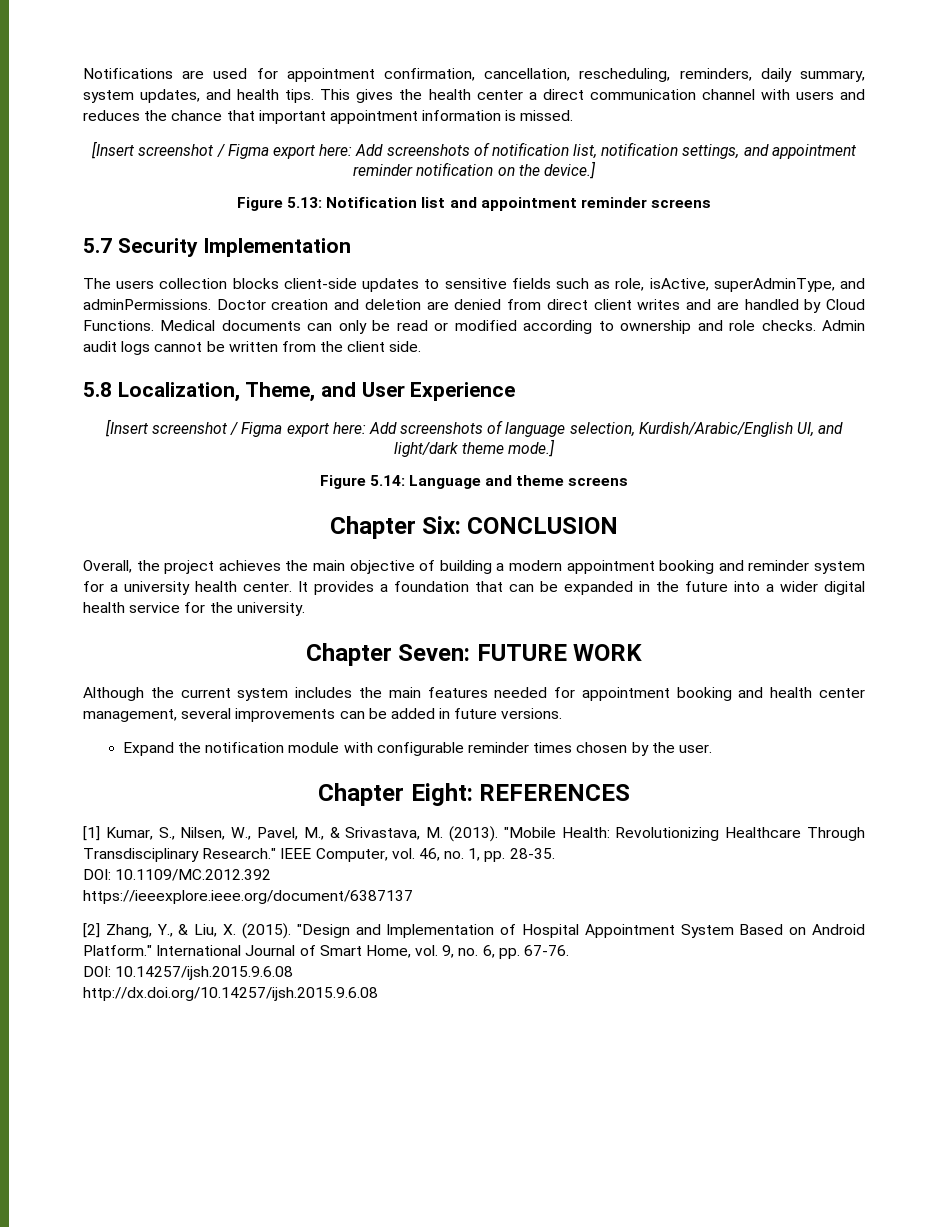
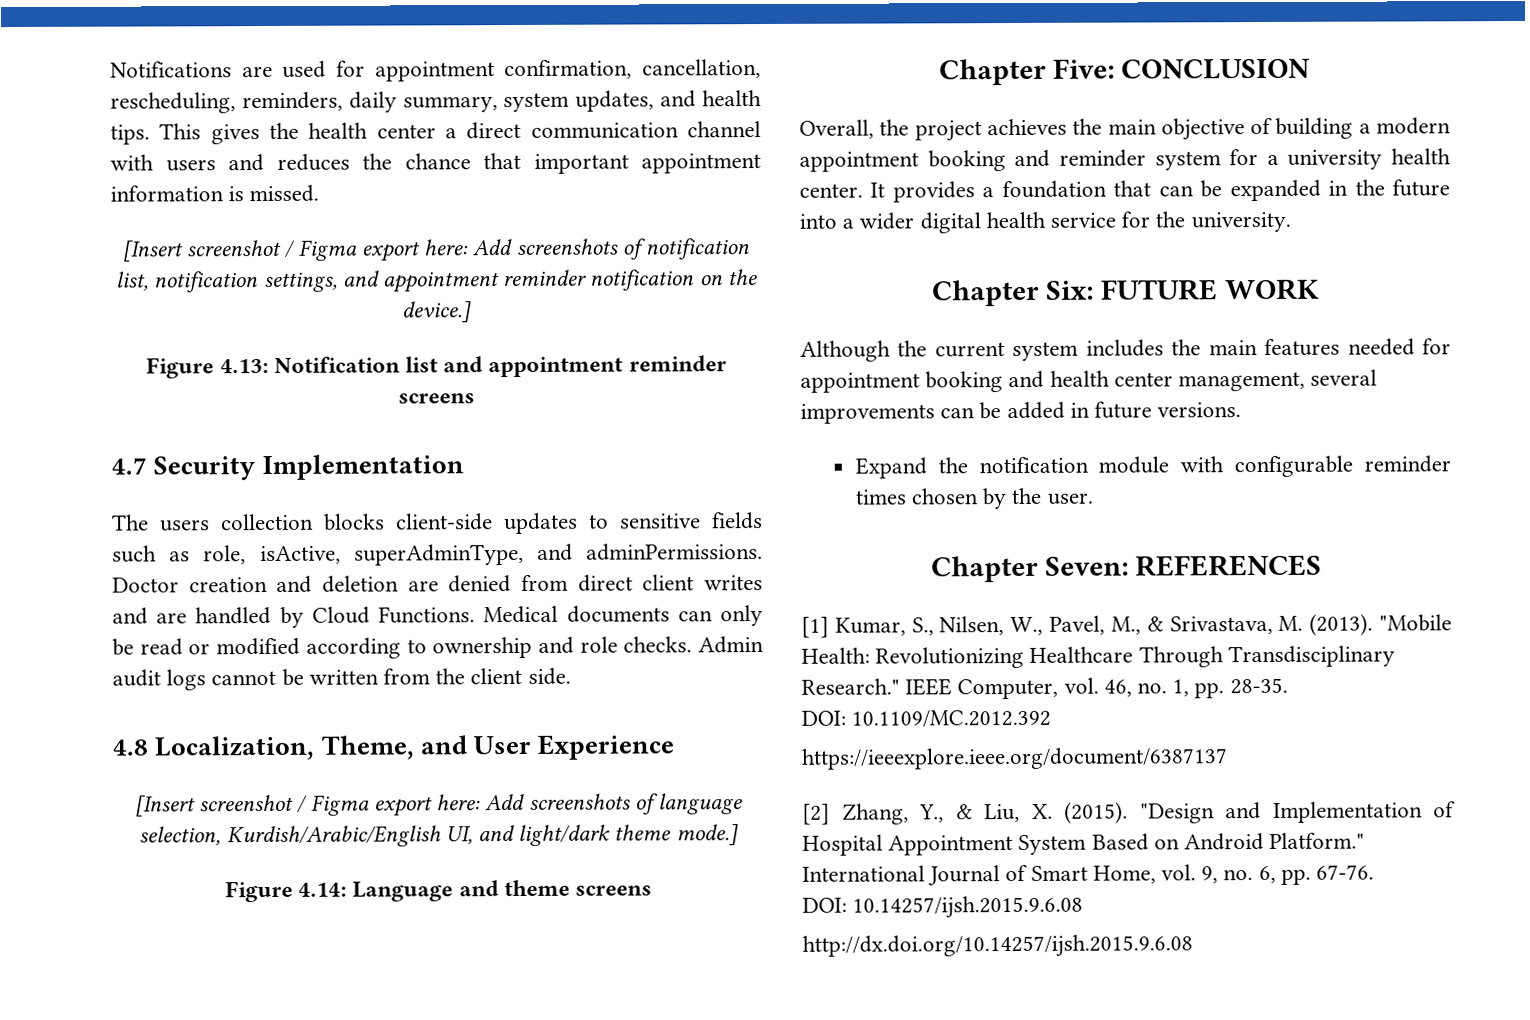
[287,197,323,208] 5.13: -> [219,358,269,374] 4.13:
[83,238,112,253] 5.7 -> [111,457,147,475] 4.7
[83,382,112,397] 5.8 -> [112,739,148,756] 4.8
[369,475,405,486] 5.14: -> [298,882,348,897] 4.14:
[422,516,461,534] Six: -> [1052,58,1115,79] Five:
[398,644,471,661] Seven: -> [1046,280,1095,300] Six:
[410,783,473,806] Eight: -> [1044,556,1129,576] Seven:

